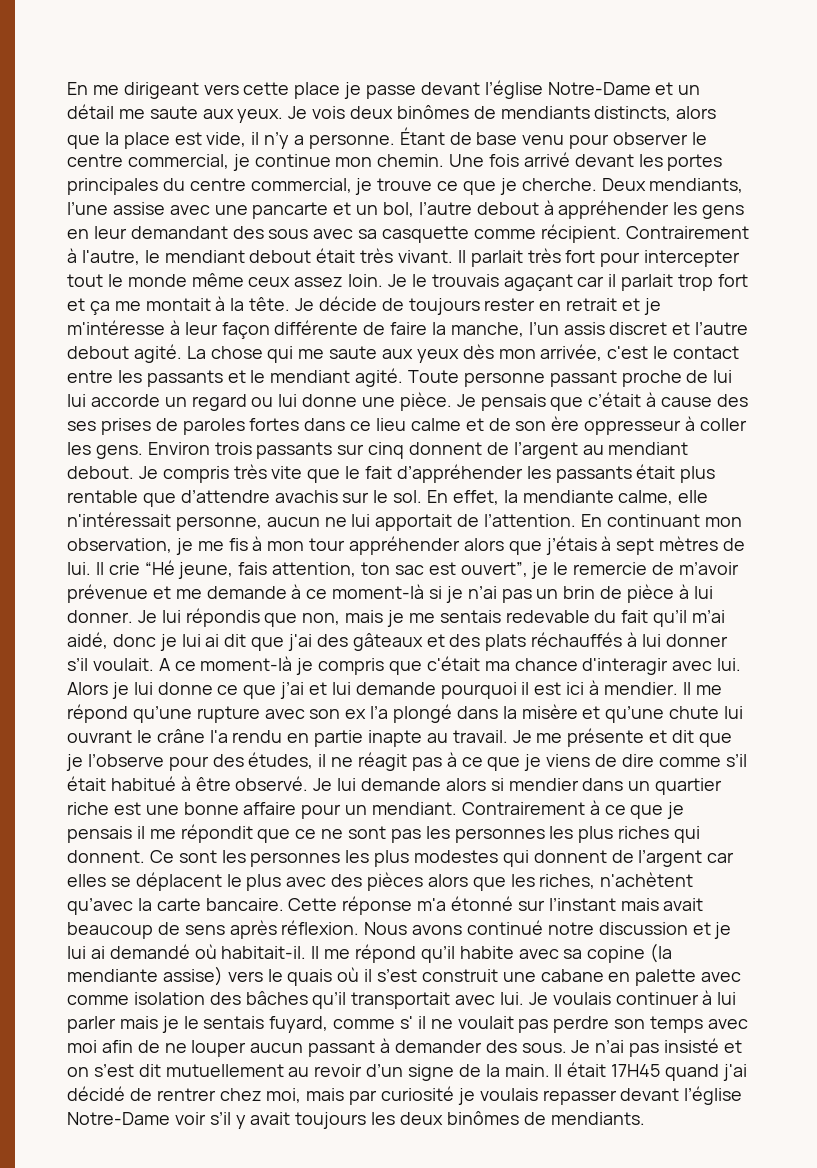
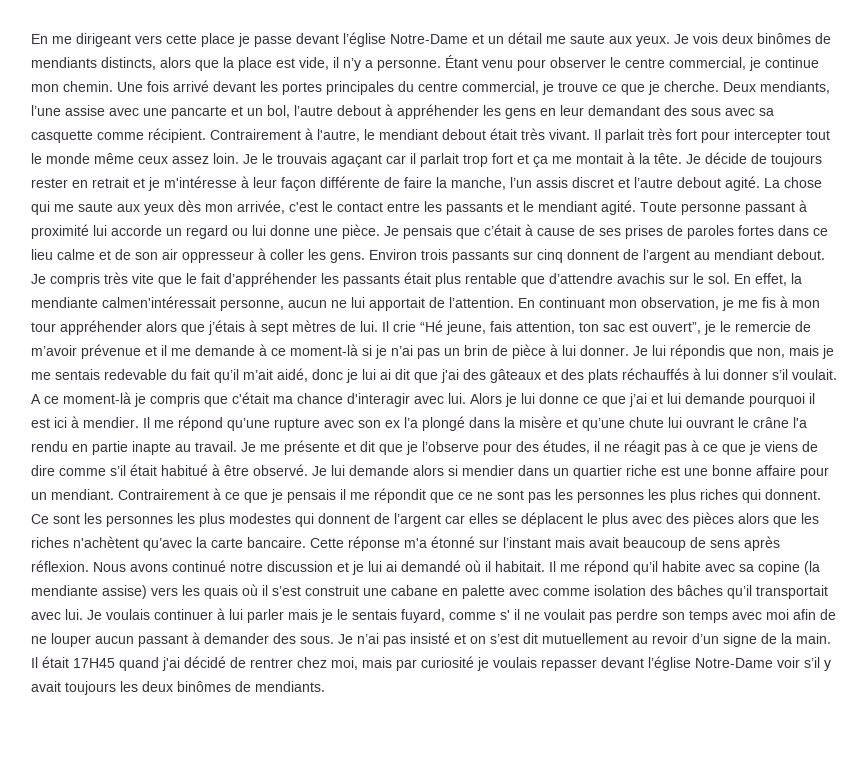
[449,132,518,145] de base -> (478, 61) none
[621,370,733,387] proche de lui -> [799,200,807,212] [31,224,89,239] à proximité
[716,394,748,407] des -> [579,225,595,236] de
[551,416,580,431] ère -> [162,249,178,260] air
[618,490,709,505] [67,512,171,527] calme, elle n'intéressait -> [102,296,216,308] calmen'intéressait
(171, 592) none -> [161,345,167,356] il
[692,610,726,623] m’ai -> [243,369,273,380] m’ait
[539,874,596,889] riches, -> [31,537,69,548] riches
[221,946,307,959] habitait-il. -> [485,561,545,572] il habitait.
[267,969,283,982] le -> [182,585,200,596] les

